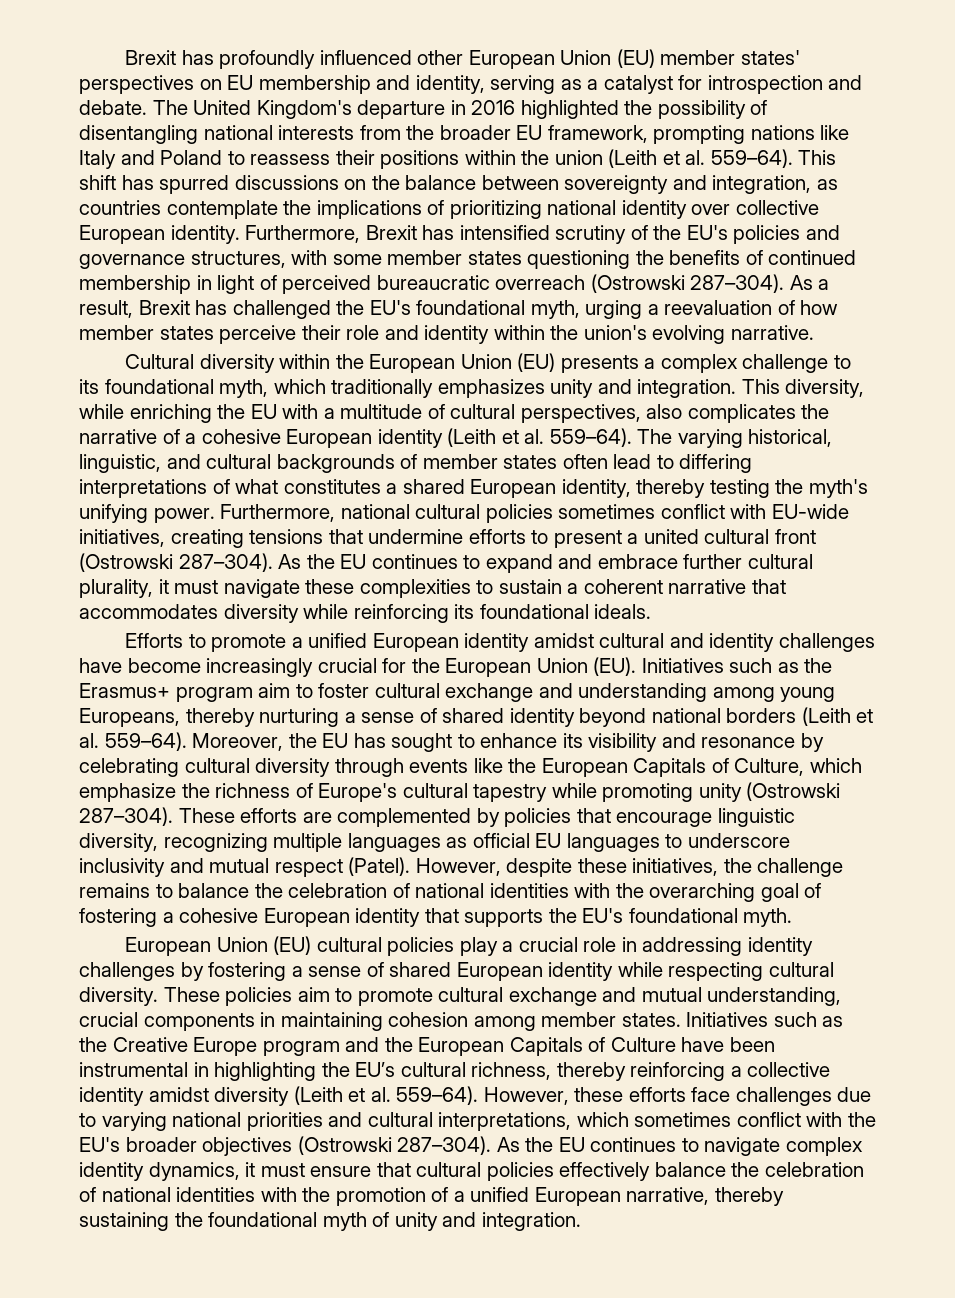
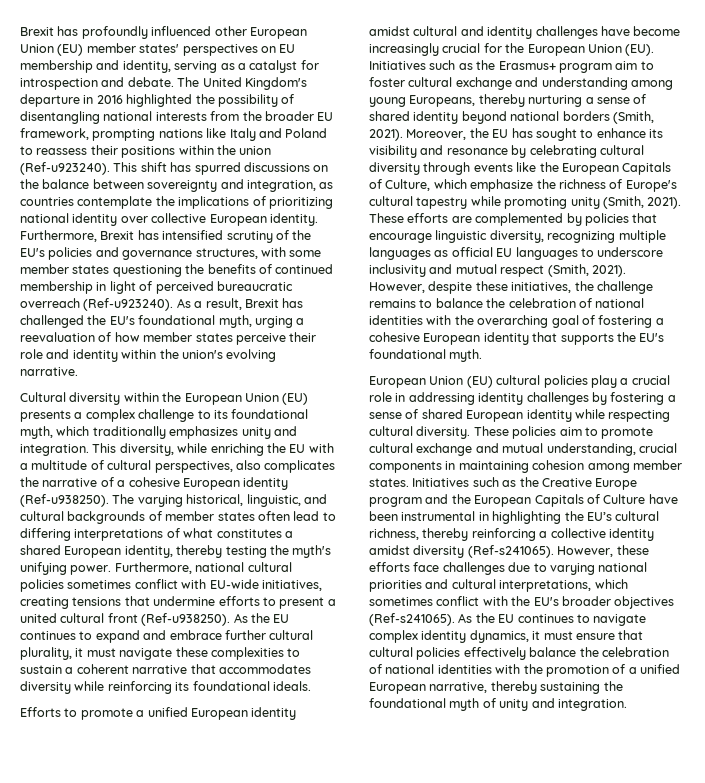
[608,149,793,168] (Leith et al. 559–64). -> [20,162,110,175] (Ref-u923240).
[590,274,785,293] (Ostrowski 287–304). -> [83,298,174,311] (Ref-u923240).
[447,428,632,447] (Leith et al. 559–64). -> [20,494,109,507] (Ref-u938250).
[79,553,273,572] (Ostrowski 287–304). -> [141,613,231,626] (Ref-u938250).
[801,707,874,726] [79,732,187,751] (Leith et al. 559–64). -> [612,111,654,124] [369,129,403,141] (Smith, 2021).
[746,782,841,801] [79,807,173,826] (Ostrowski 287–304). -> [602,196,682,209] (Smith, 2021).
[348,857,411,876] (Patel). -> [547,264,626,277] (Smith, 2021).
[293,1086,479,1105] (Leith et al. 559–64). -> [467,545,554,558] (Ref-s241065).
[297,1136,492,1155] (Ostrowski 287–304). -> [369,613,455,626] (Ref-s241065).

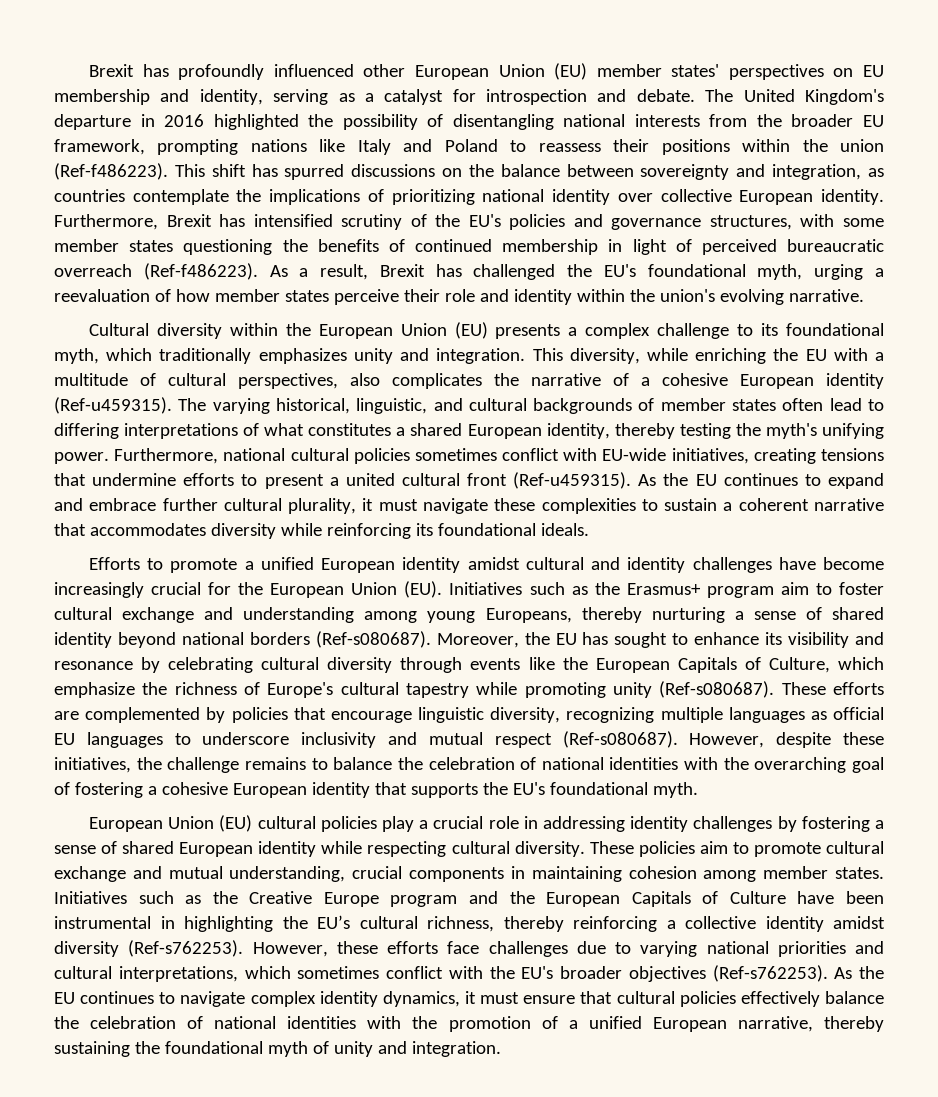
[20,162,110,175] (Ref-u923240). -> [54,163,168,180] (Ref-f486223).
[83,298,174,311] (Ref-u923240). -> [143,263,258,280] (Ref-f486223).
[20,494,109,507] (Ref-u938250). -> [54,397,172,414] (Ref-u459315).
[141,613,231,626] (Ref-u938250). -> [513,472,632,489] (Ref-u459315).
[612,111,654,124] [369,129,403,141] (Smith, 2021). -> [315,631,431,648] (Ref-s080687).
[602,196,682,209] (Smith, 2021). -> [659,681,775,698] (Ref-s080687).
[547,264,626,277] (Smith, 2021). -> [562,731,678,748] (Ref-s080687).
[467,545,554,558] (Ref-s241065). -> [128,940,244,957] (Ref-s762253).
[369,613,455,626] (Ref-s241065). -> [712,965,828,982] (Ref-s762253).

